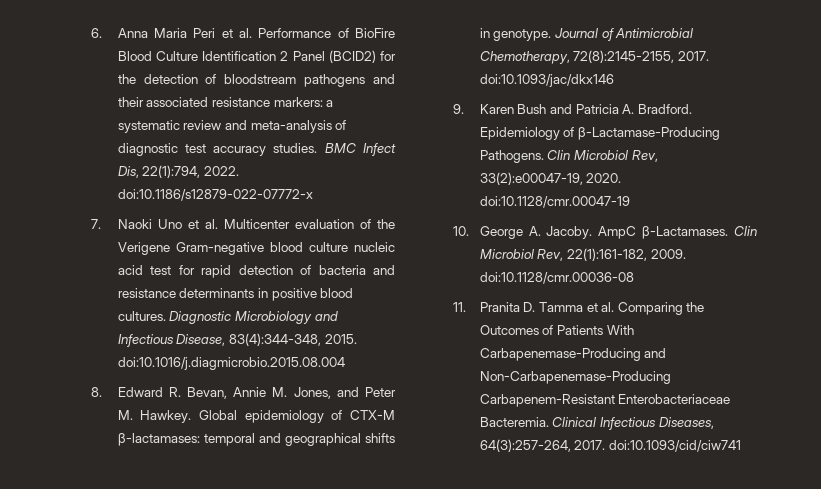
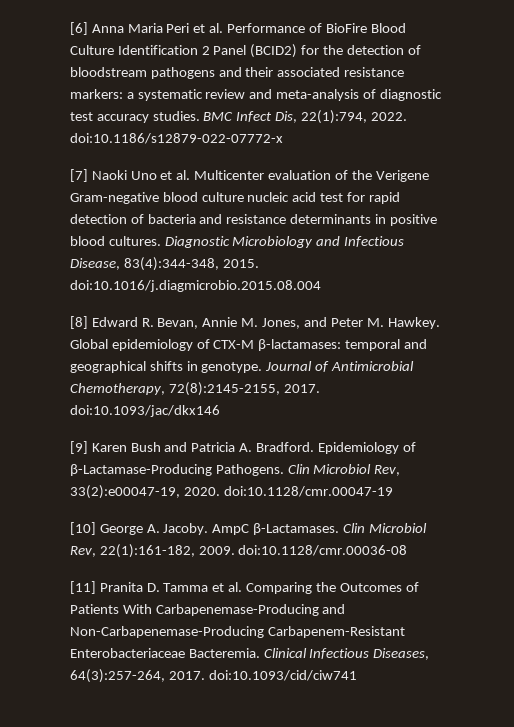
[90,28,102,38] 6. -> [69,22,88,35] [6]
[90,219,101,229] 7. -> [69,169,88,182] [7]
[90,387,102,397] 8. -> [69,316,88,329] [8]
[452,104,464,114] 9. -> [69,441,88,454] [9]
[452,226,469,236] 10. -> [69,522,96,535] [10]
[452,302,466,312] 11. -> [69,581,96,594] [11]

